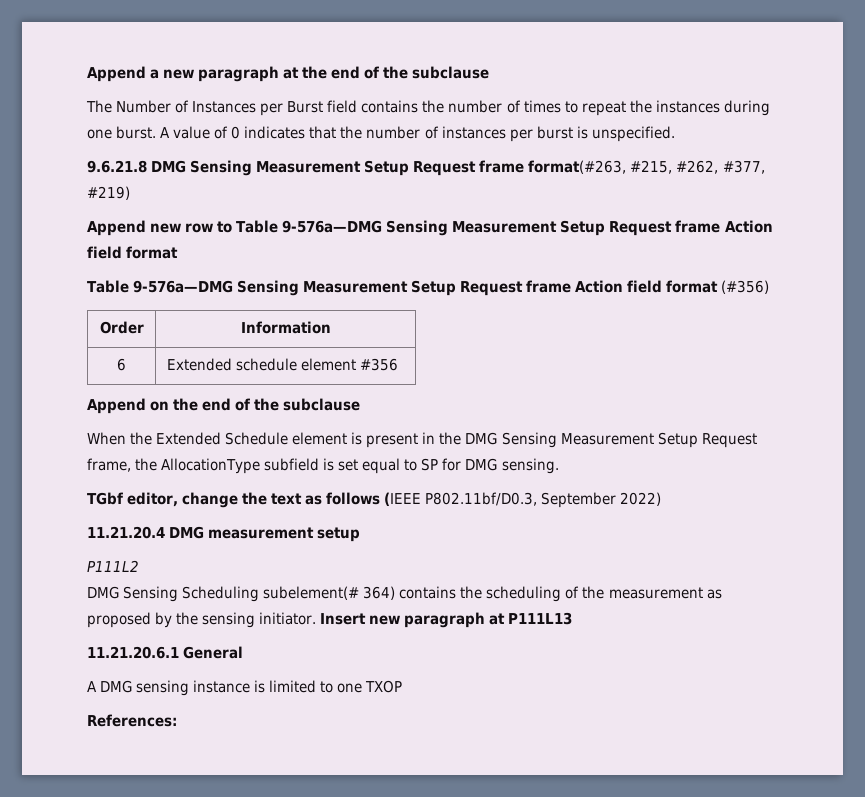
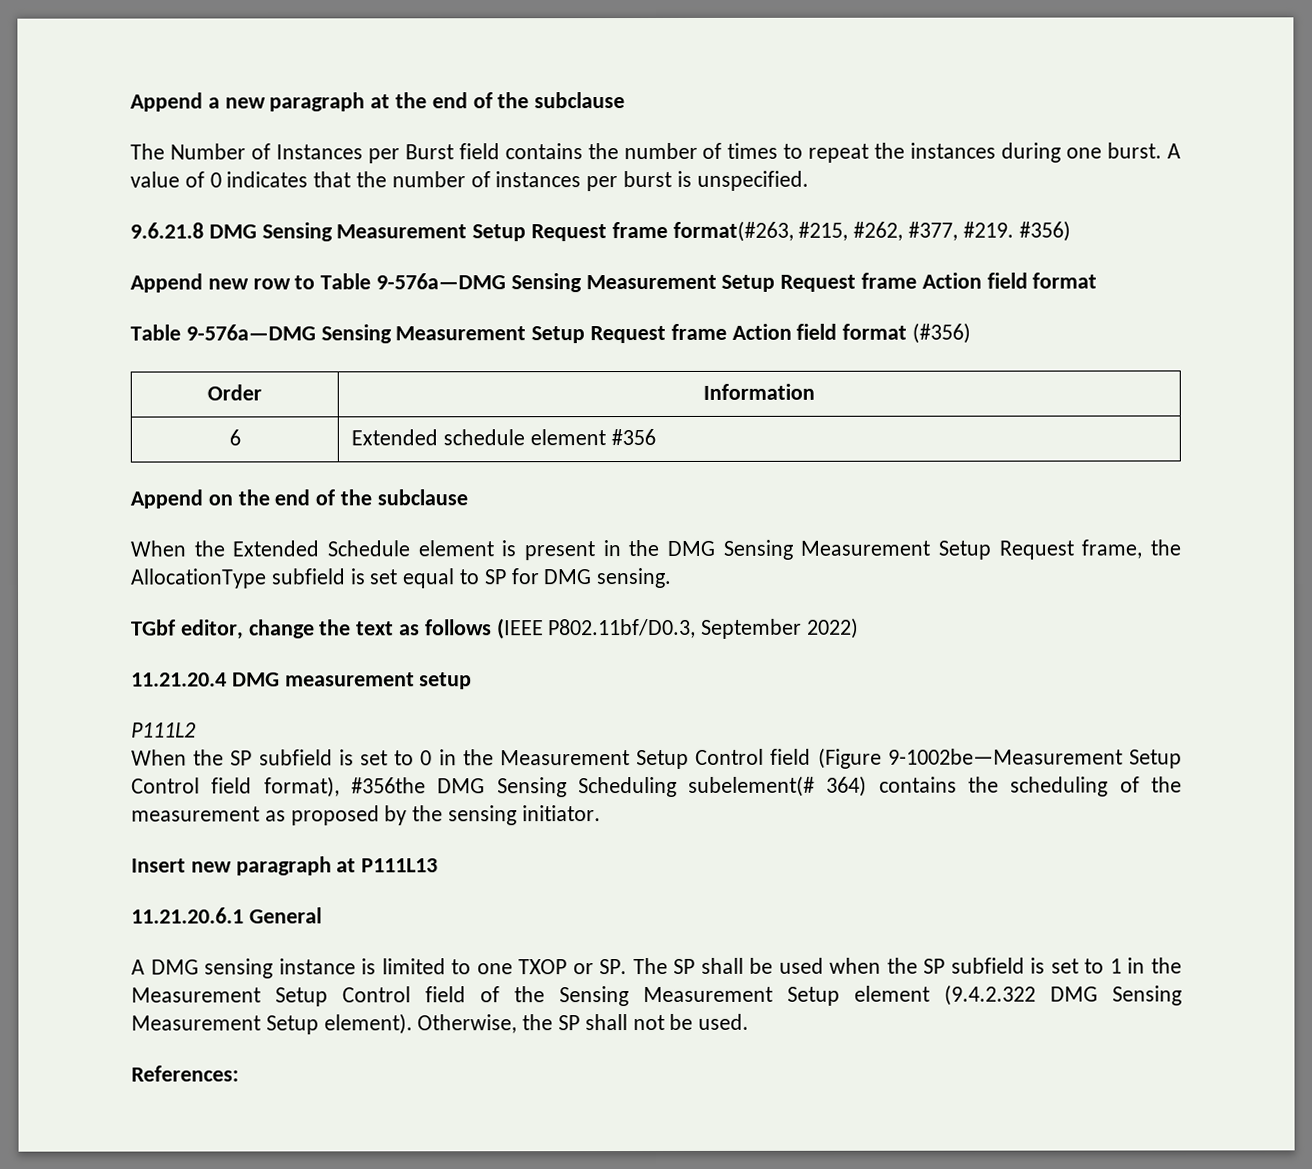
[87,186,130,200] #219) -> [962,220,1071,242] #219. #356)
(139, 566) none -> [131,747,1182,770] [131,776,426,798] When the SP subfield is set to 0 in the Measurement Setup Control field (Figure 9-1002be—Measurement Setup Control field format), #356the
(317, 618) none -> (601, 813) //
(403, 686) none -> [572,957,1182,975] [131,984,1182,1007] [131,1013,750,1035] or SP. The SP shall be used when the SP subfield is set to 1 in the Measurement Setup Control field of the Sensing Measurement Setup element (9.4.2.322 DMG Sensing Measurement Setup element). Otherwise, the SP shall not be used.

